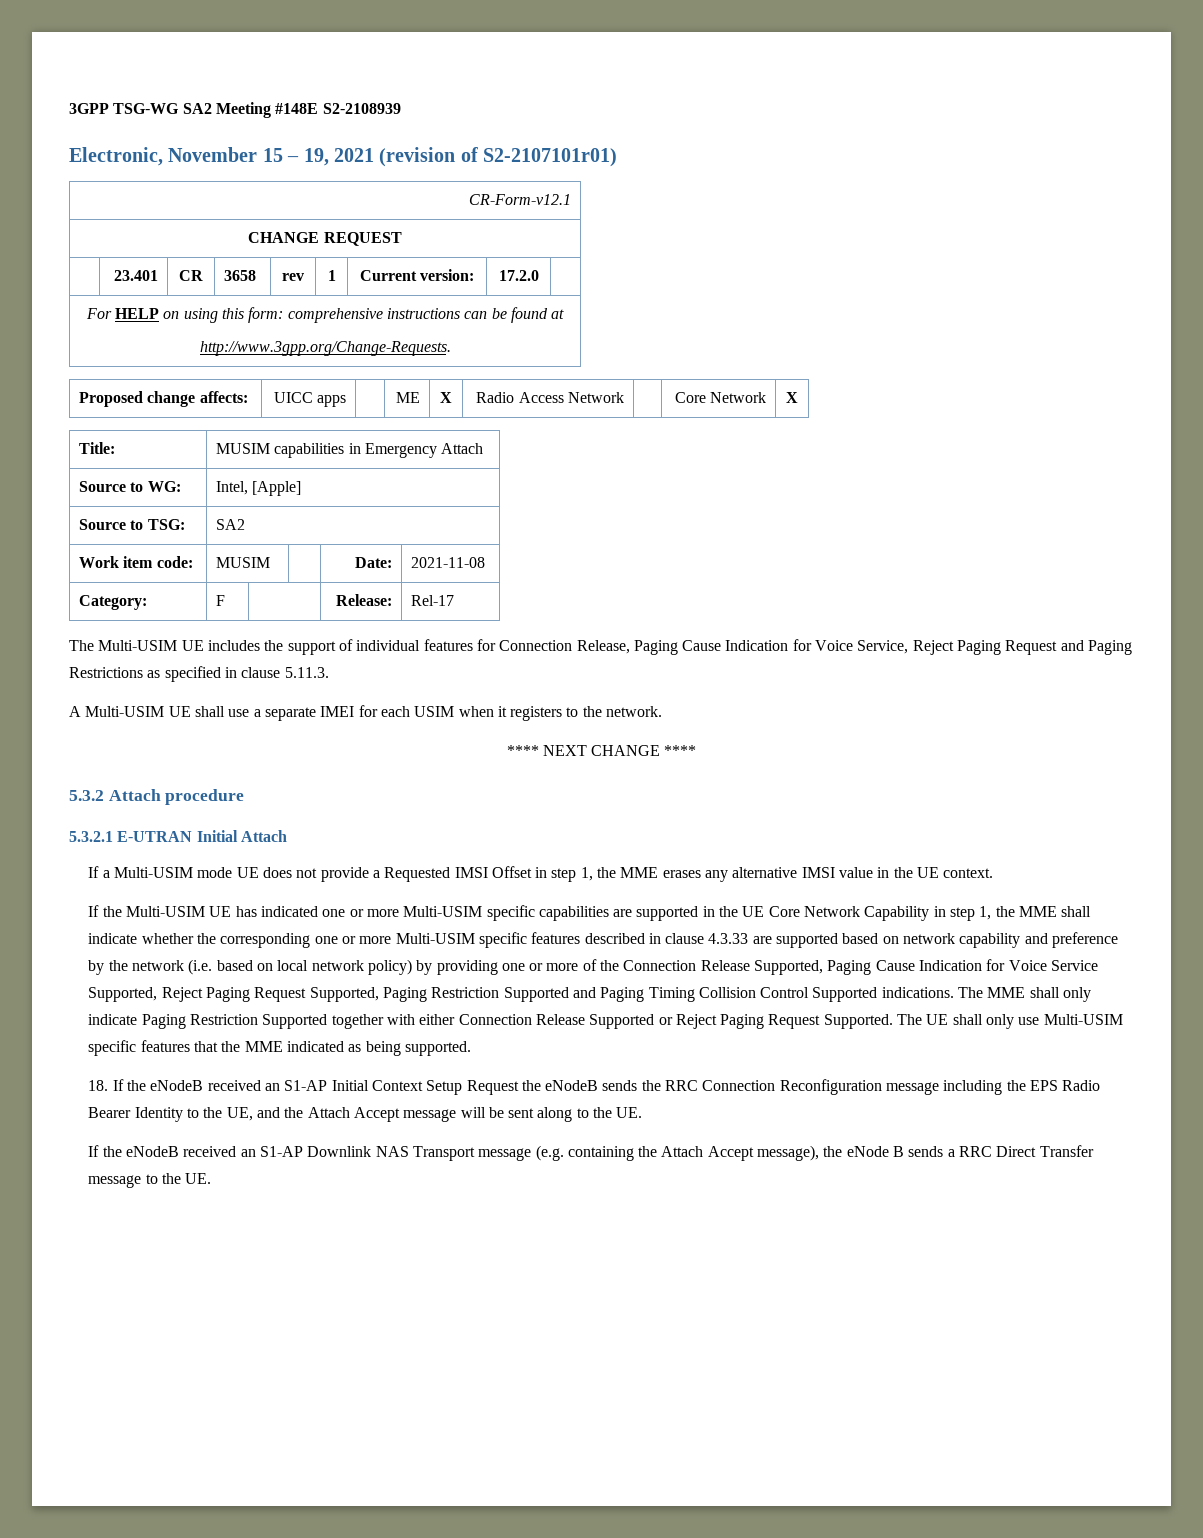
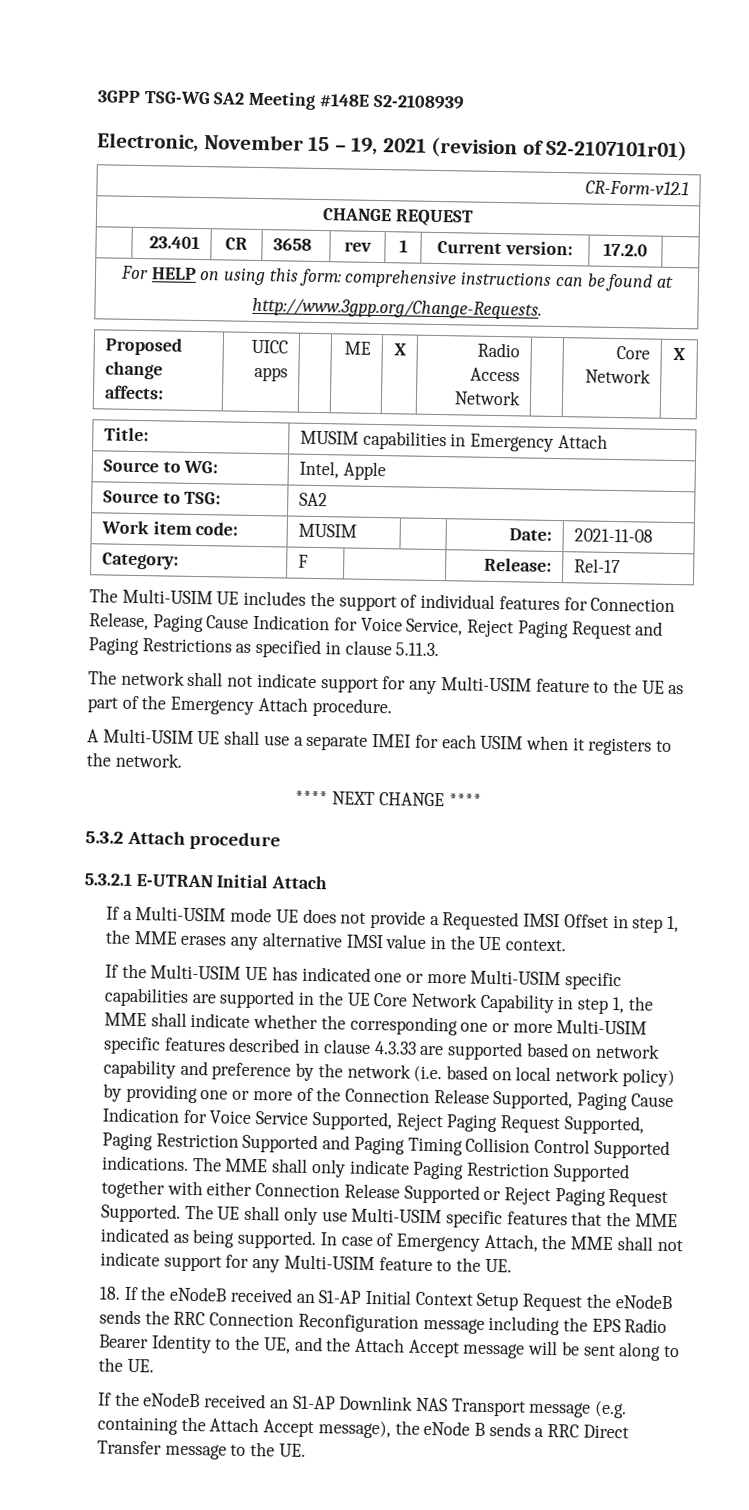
[252,481,302,496] [Apple] -> [342,461,386,481] Apple
(329, 672) none -> [88,670,685,695] [87,695,392,718] // The network shall not indicate support for any Multi-USIM feature to the UE as part of the Emergency Attach procedure.
(471, 1048) none -> [319,1232,683,1252] [99,1251,512,1273] In case of Emergency Attach, the MME shall not indicate support for any Multi-USIM feature to the UE.

